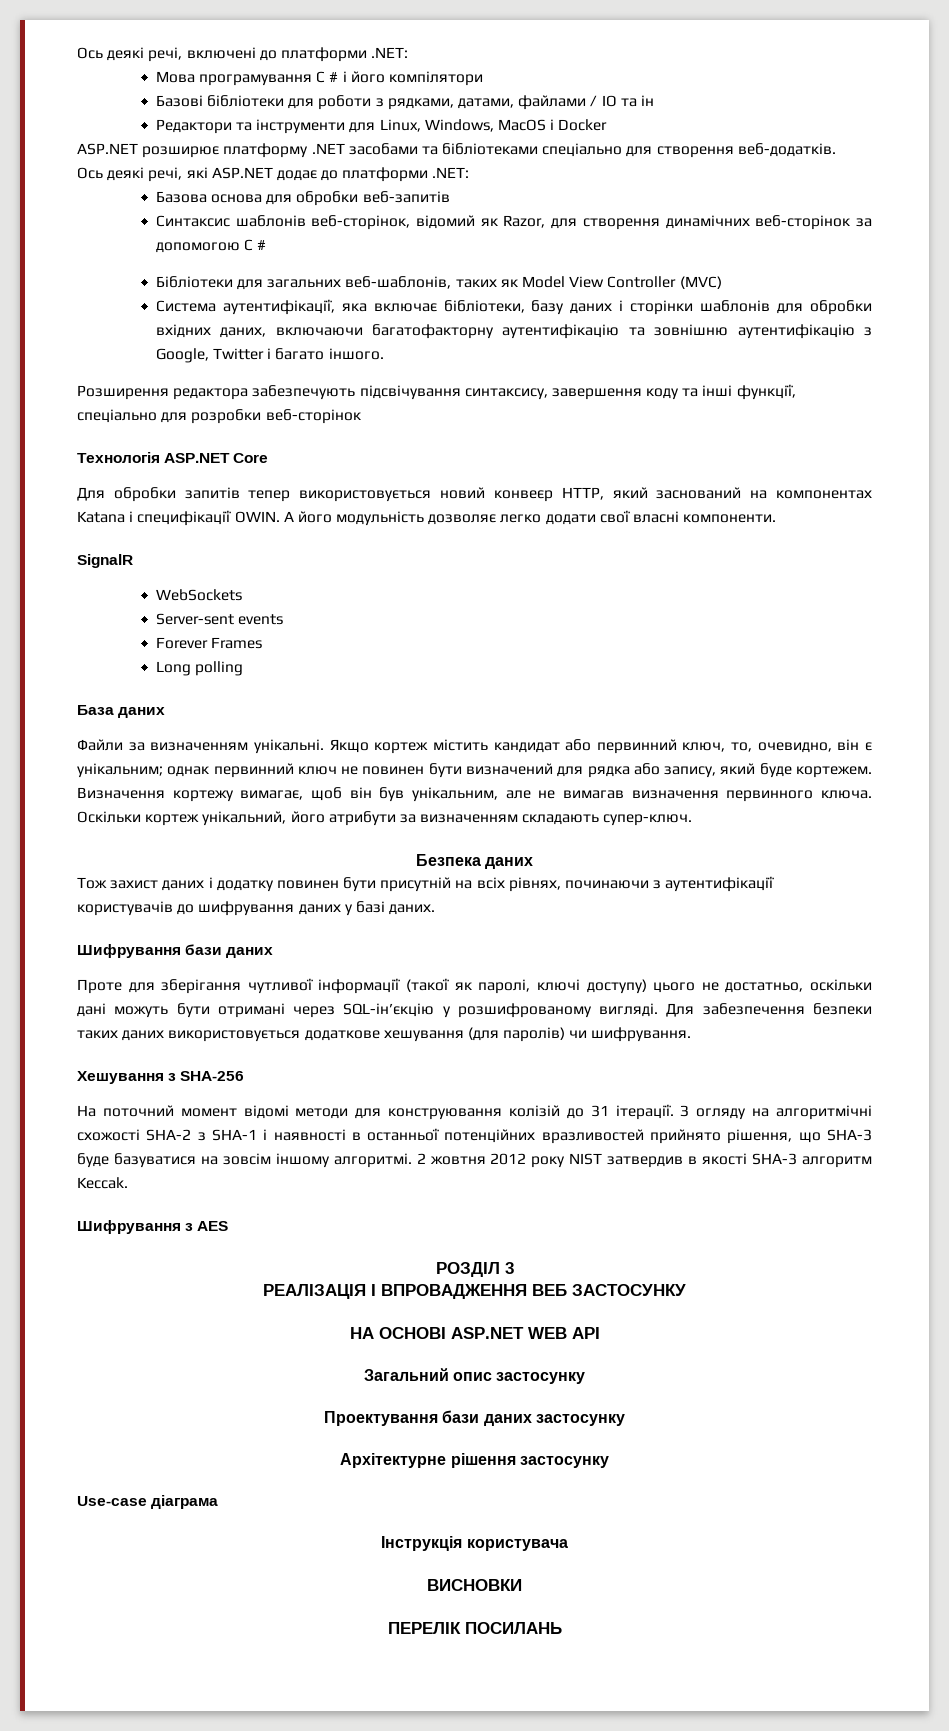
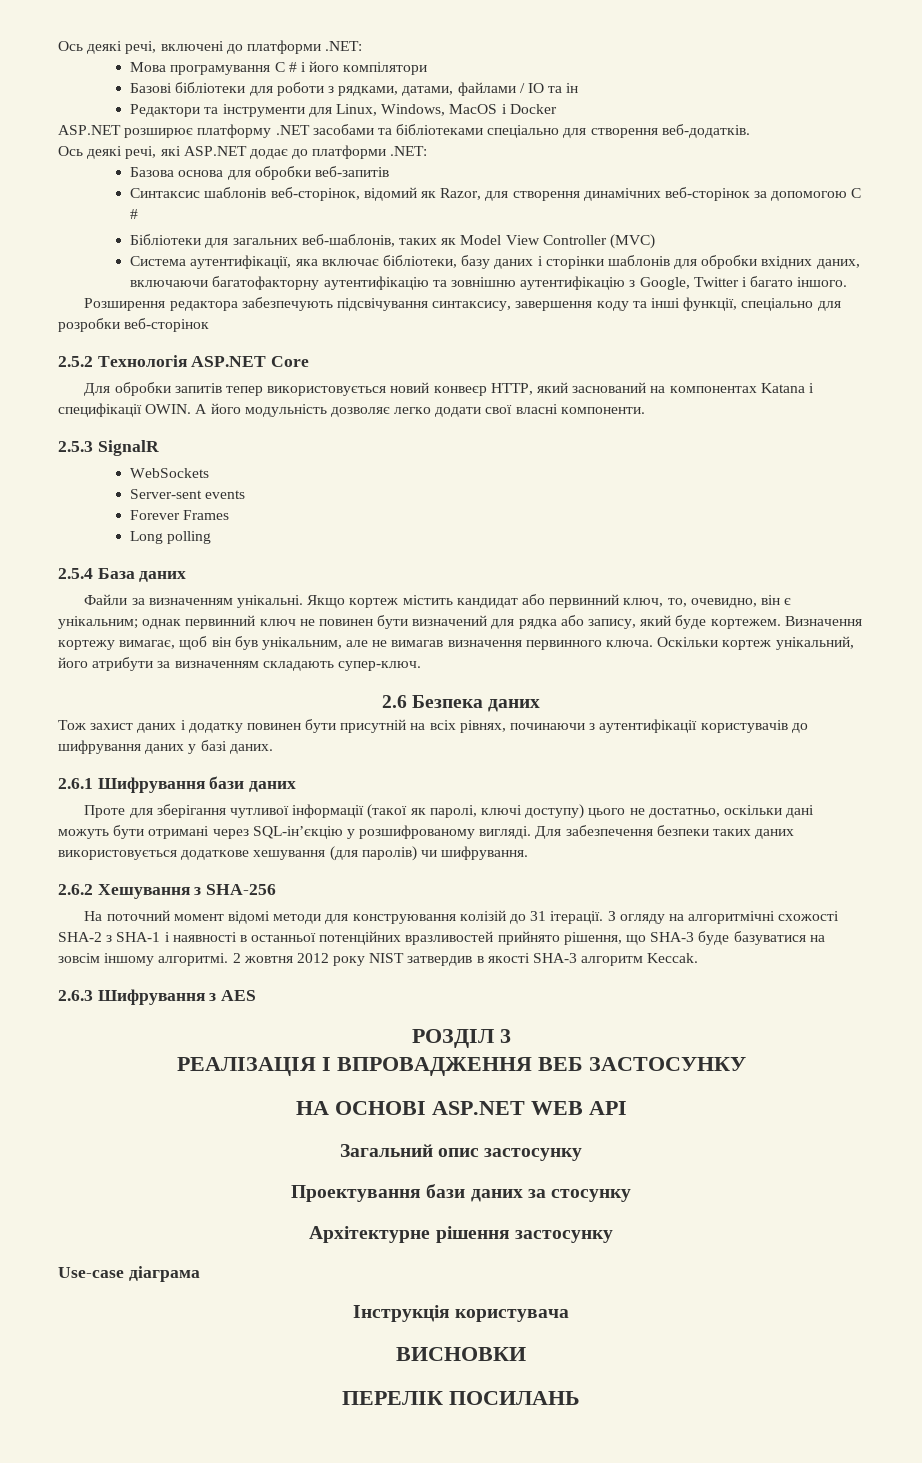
(362, 416) none -> [58,356,93,367] 2.5.2
(777, 518) none -> [58,441,93,452] 2.5.3
(244, 668) none -> [58,568,93,579] 2.5.4
(693, 820) none -> [381,695,407,708] 2.6
(436, 909) none -> [58,778,93,789] 2.6.1
(692, 1034) none -> [58,884,93,895] 2.6.2
(128, 1183) none -> [58,990,93,1001] 2.6.3
[535,1414,625,1426] застосунку -> [527,1189,632,1202] за стосунку

